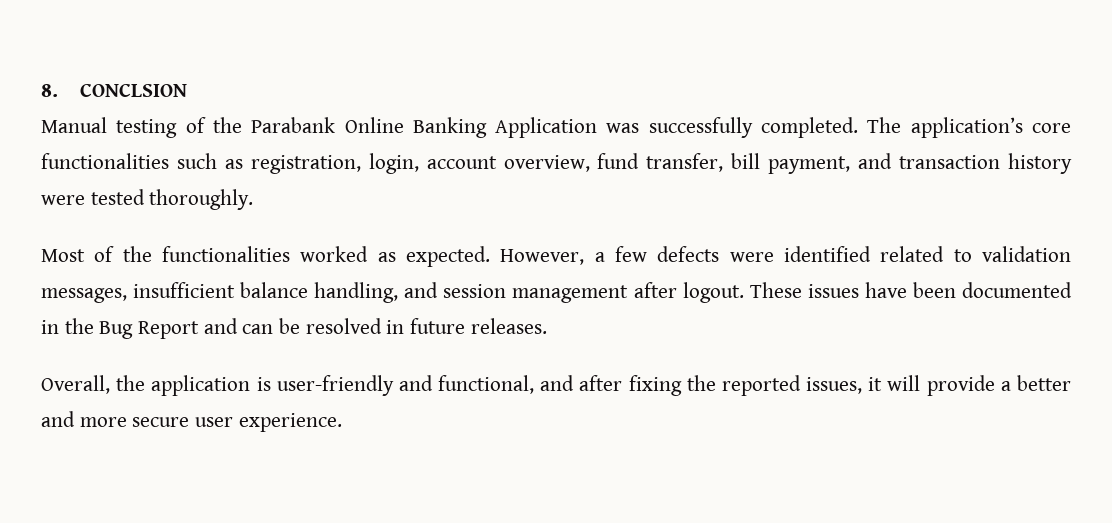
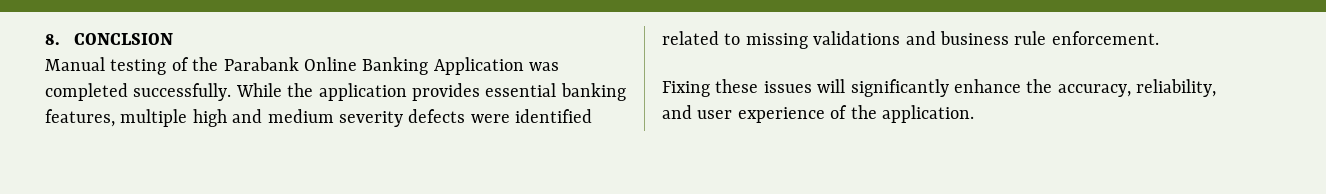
[648,117,1071,138] [41,153,1072,174] [41,189,254,210] [41,246,647,267] successfully completed. The application’s core functionalities such as registration, login, account overview, fund transfer, bill payment, and transaction history were tested thoroughly. // Most of the functionalities worked as expected. However, a few -> [45,83,626,101] [45,109,403,127] completed successfully. While the application provides essential banking features, multiple high and medium severity
[982,246,1072,262] [41,282,1073,303] [41,318,547,339] [41,375,1071,396] [41,411,342,432] validation messages, insufficient balance handling, and session management after logout. These issues have been documented in the Bug Report and can be resolved in future releases. // Overall, the application is user-friendly and functional, and after fixing the reported issues, it will provide a better and more secure user experience. -> [745,31,1159,49] [662,79,1217,97] [662,105,974,123] missing validations and business rule enforcement. // Fixing these issues will significantly enhance the accuracy, reliability, and user experience of the application.

